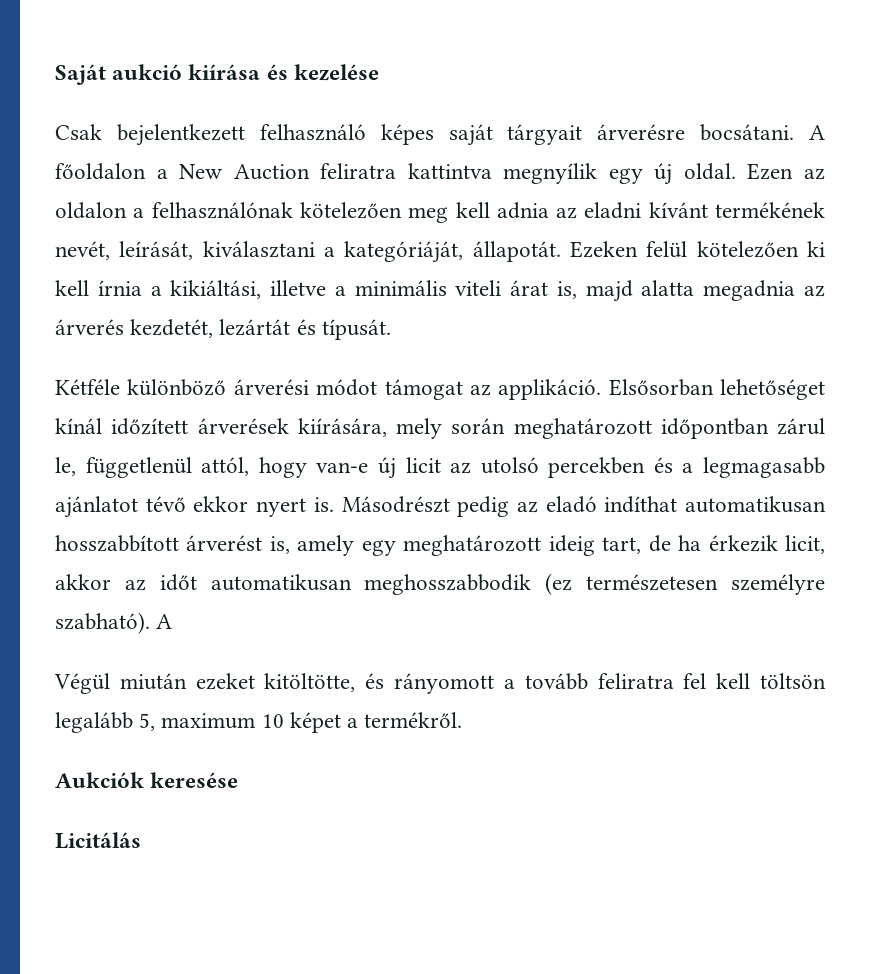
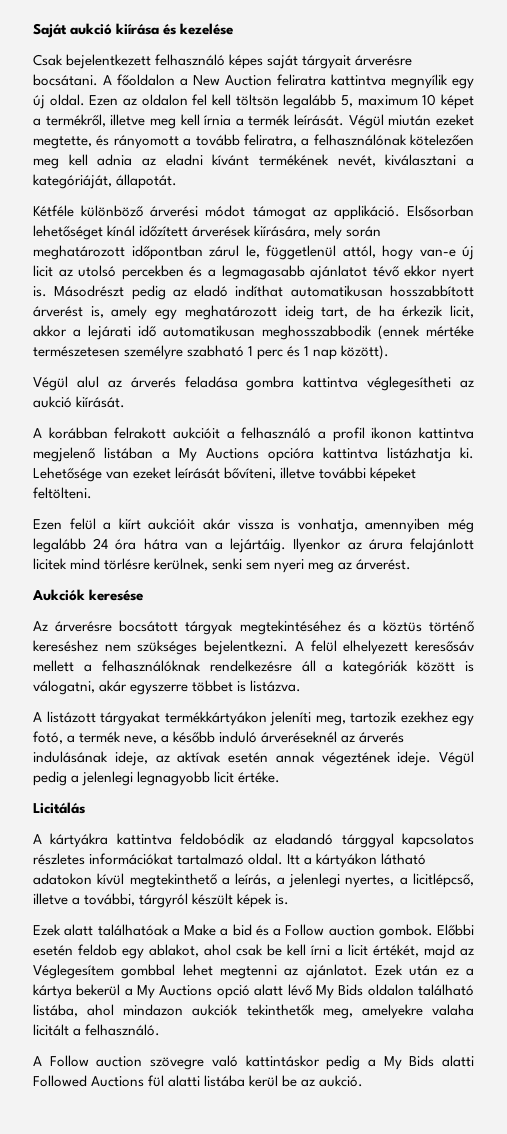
(127, 210) none -> [192,94,475,109] [33,114,475,129] [33,134,297,149] fel kell töltsön legalább 5, maximum 10 képet a termékről, illetve meg kell írnia a termék leírását. Végül miután ezeket megtette, és rányomott a tovább feliratra,
[119,241,194,260] leírását, -> (376, 161) none
[569,241,825,258] [55,280,825,302] [55,319,391,340] Ezeken felül kötelezően ki kell írnia a kikiáltási, illetve a minimális viteli árat is, majd alatta megadnia az árverés kezdetét, lezártát és típusát. -> (178, 181) none
[124,573,825,595] [55,612,173,634] [54,673,826,694] [55,712,463,733] [55,772,239,788] [55,832,141,849] az időt automatikusan meghosszabbodik (ez természetesen személyre szabható). A // Végül miután ezeket kitöltötte, és rányomott a tovább feliratra fel kell töltsön legalább 5, maximum 10 képet a termékről. // Aukciók keresése // Licitálás -> [73,325,474,340] [33,345,390,360] [33,376,474,391] [33,396,126,408] [33,427,475,442] [33,447,474,462] [33,467,417,482] [33,487,92,499] [33,518,474,533] [33,538,474,553] [33,558,412,573] [32,589,144,601] [33,620,474,635] [33,640,475,655] [33,660,474,675] [33,680,302,695] [33,711,474,726] [33,731,405,744] [33,751,474,766] [33,771,281,786] [33,802,85,814] [33,833,475,848] [33,853,427,868] [33,873,474,888] [33,893,290,908] [33,924,474,939] [33,944,474,959] [33,964,474,979] [33,984,475,999] [33,1004,475,1019] [33,1024,161,1036] [33,1055,474,1070] [33,1075,364,1087] a lejárati idő automatikusan meghosszabbodik (ennek mértéke természetesen személyre szabható 1 perc és 1 nap között). // Végül alul az árverés feladása gombra kattintva véglegesítheti az aukció kiírását. // A korábban felrakott aukcióit a felhasználó a profil ikonon kattintva megjelenő listában a My Auctions opcióra kattintva listázhatja ki. Lehetősége van ezeket leírását bővíteni, illetve további képeket feltölteni. // Ezen felül a kiírt aukcióit akár vissza is vonhatja, amennyiben még legalább 24 óra hátra van a lejártáig. Ilyenkor az árura felajánlott licitek mind törlésre kerülnek, senki sem nyeri meg az árverést. // Aukciók keresése // Az árverésre bocsátott tárgyak megtekintéséhez és a köztüs történő kereséshez nem szükséges bejelentkezni. A felül elhelyezett keresősáv mellett a felhasználóknak rendelkezésre áll a kategóriák között is válogatni, akár egyszerre többet is listázva. // A listázott tárgyakat termékkártyákon jeleníti meg, tartozik ezekhez egy fotó, a termék neve, a később induló árveréseknél az árverés indulásának ideje, az aktívak esetén annak végeztének ideje. Végül pedig a jelenlegi legnagyobb licit értéke. // Licitálás // A kártyákra kattintva feldobódik az eladandó tárggyal kapcsolatos részletes információkat tartalmazó oldal. Itt a kártyákon látható adatokon kívül megtekinthető a leírás, a jelenlegi nyertes, a licitlépcső, illetve a további, tárgyról készült képek is. // Ezek alatt találhatóak a Make a bid és a Follow auction gombok. Előbbi esetén feldob egy ablakot, ahol csak be kell írni a licit értékét, majd az Véglegesítem gombbal lehet megtenni az ajánlatot. Ezek után ez a kártya bekerül a My Auctions opció alatt lévő My Bids oldalon található listába, ahol mindazon aukciók tekinthetők meg, amelyekre valaha licitált a felhasználó. // A Follow auction szövegre való kattintáskor pedig a My Bids alatti Followed Auctions fül alatti listába kerül be az aukció.

